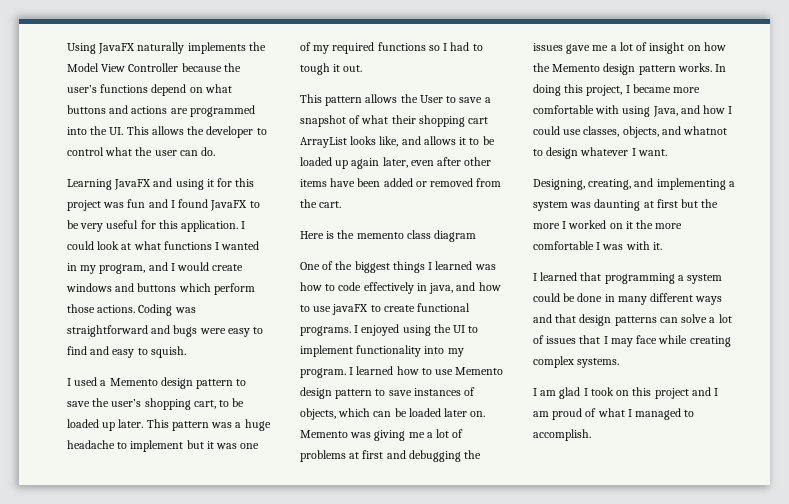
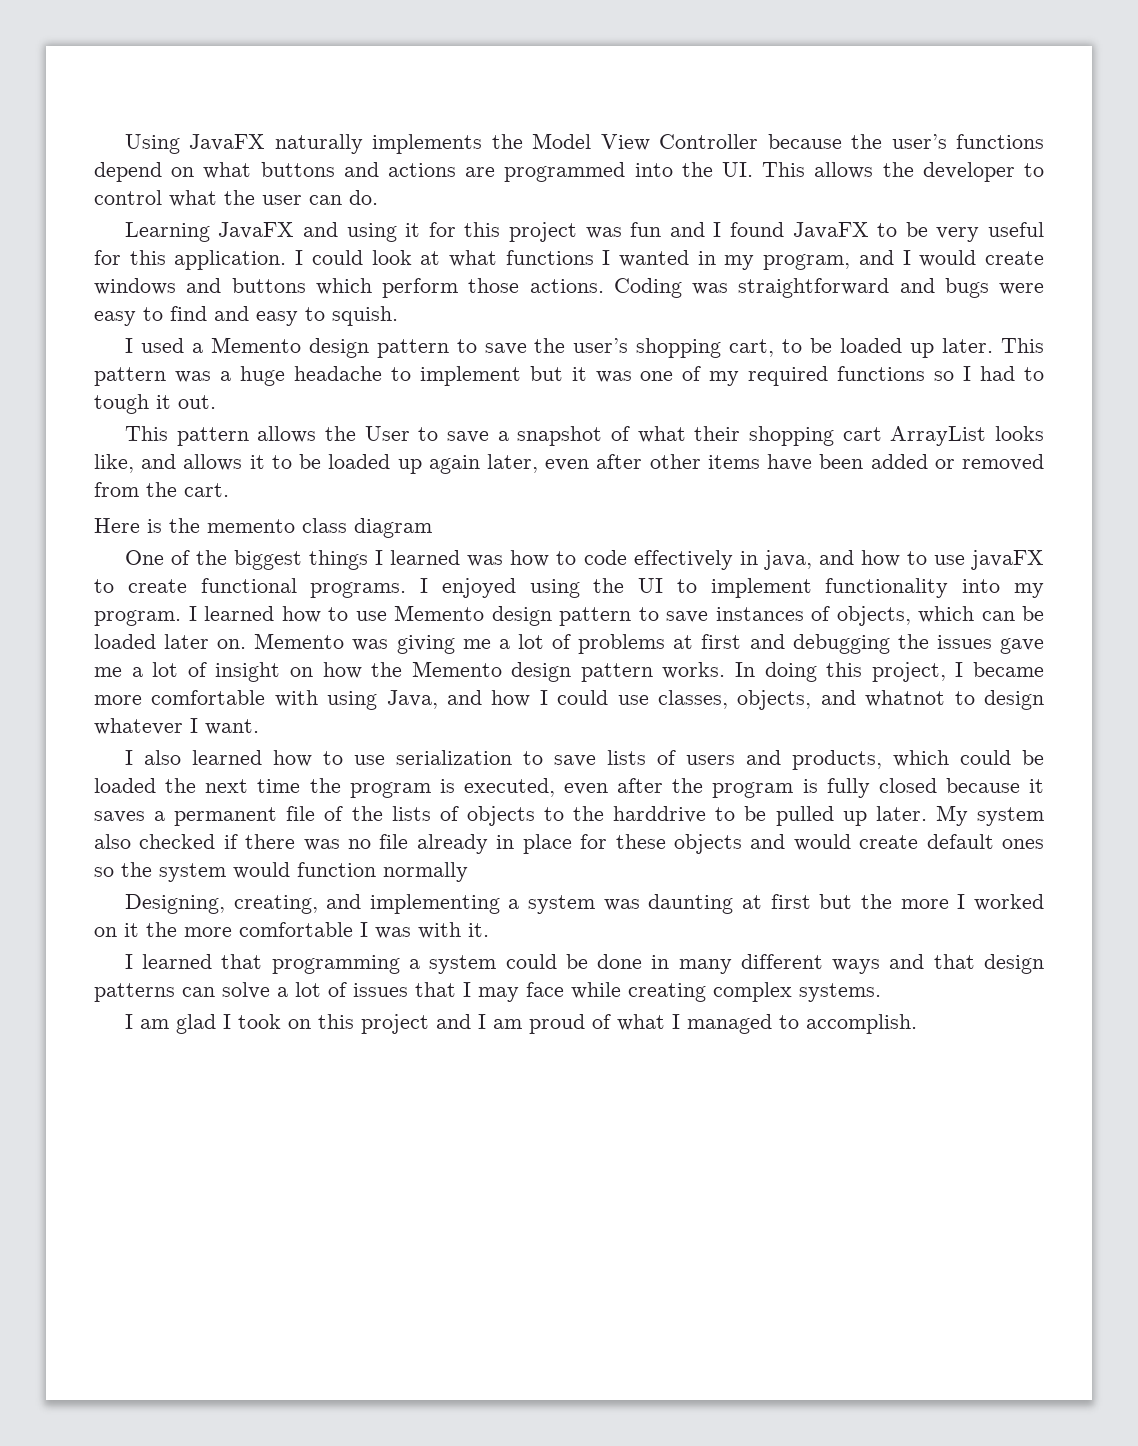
(667, 152) none -> [124,750,1044,770] [94,778,1044,798] [94,805,1044,826] [94,834,1044,854] [94,862,468,882] // I also learned how to use serialization to save lists of users and products, which could be loaded the next time the program is executed, even after the program is fully closed because it saves a permanent file of the lists of objects to the harddrive to be pulled up later. My system also checked if there was no file already in place for these objects and would create default ones so the system would function normally

